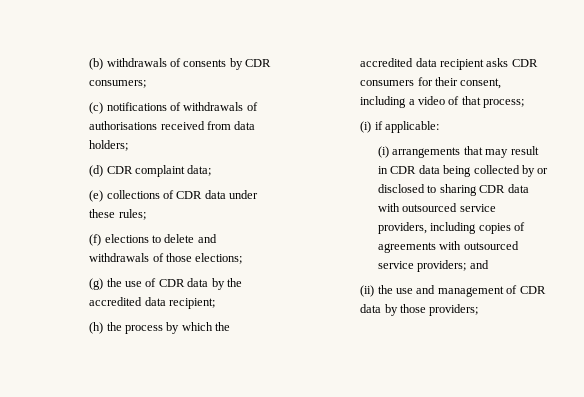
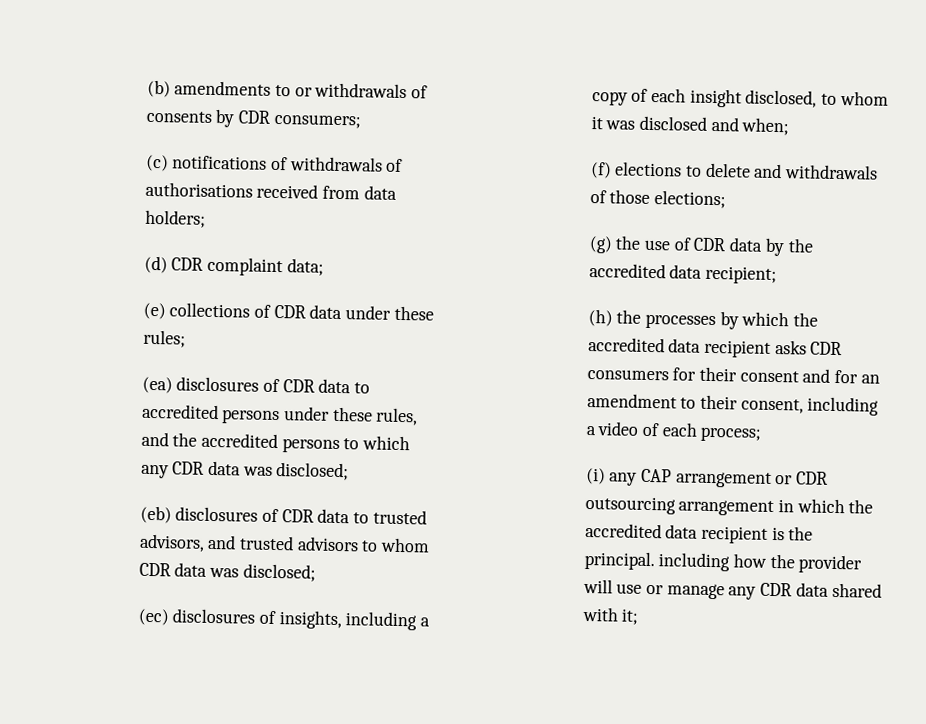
(104, 64) none -> [174,80,313,97] amendments to or
(146, 214) none -> [141,376,371,394] [141,403,419,426] [140,431,411,454] [140,460,350,481] [139,505,427,525] [138,533,431,553] [138,562,316,582] [137,608,431,631] [591,87,889,108] [590,115,790,136] // (ea) disclosures of CDR data to accredited persons under these rules, and the accredited persons to which any CDR data was disclosed; // (eb) disclosures of CDR data to trusted advisors, and trusted advisors to whom CDR data was disclosed; // (ec) disclosures of insights, including a copy of each insight disclosed, to whom it was disclosed and when;
[125,325,164,334] process -> [645,313,717,330] processes
(459, 81) none -> [739,368,880,384] [586,392,739,410] consent and for an amendment to their
[461,96,481,105] that -> [661,422,698,437] each
[374,121,440,133] [378,146,539,158] [378,165,549,177] [378,184,529,196] [378,203,496,212] [378,222,526,234] [378,241,519,253] [378,260,489,272] [360,285,546,297] [360,304,479,316] if applicable: // (i) arrangements that may result in CDR data being collected by or disclosed to sharing CDR data with outsourced service providers, including copies of agreements with outsourced service providers; and // (ii) the use and management of CDR data by those providers; -> [609,468,829,488] [584,495,874,517] [584,522,814,544] [583,550,863,574] [582,578,882,600] [581,606,640,625] any CAP arrangement or CDR outsourcing arrangement in which the accredited data recipient is the principal. including how the provider will use or manage any CDR data shared with it;

